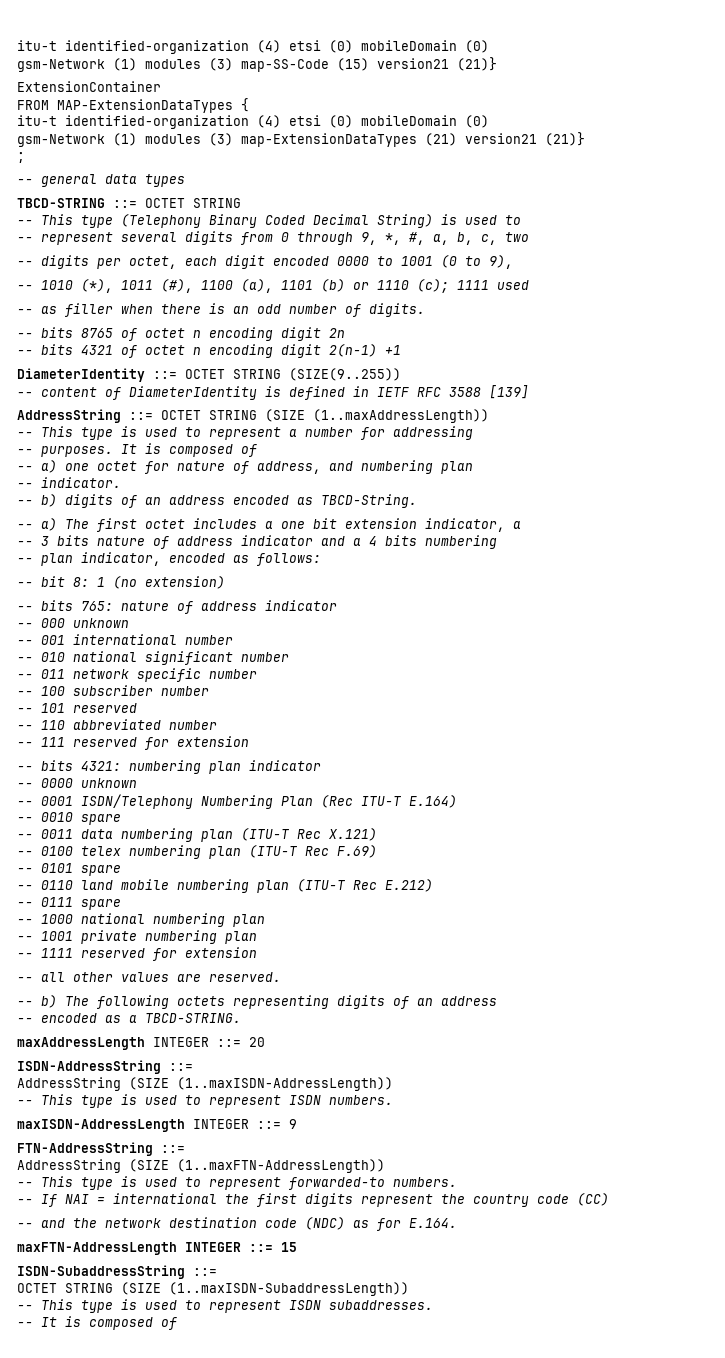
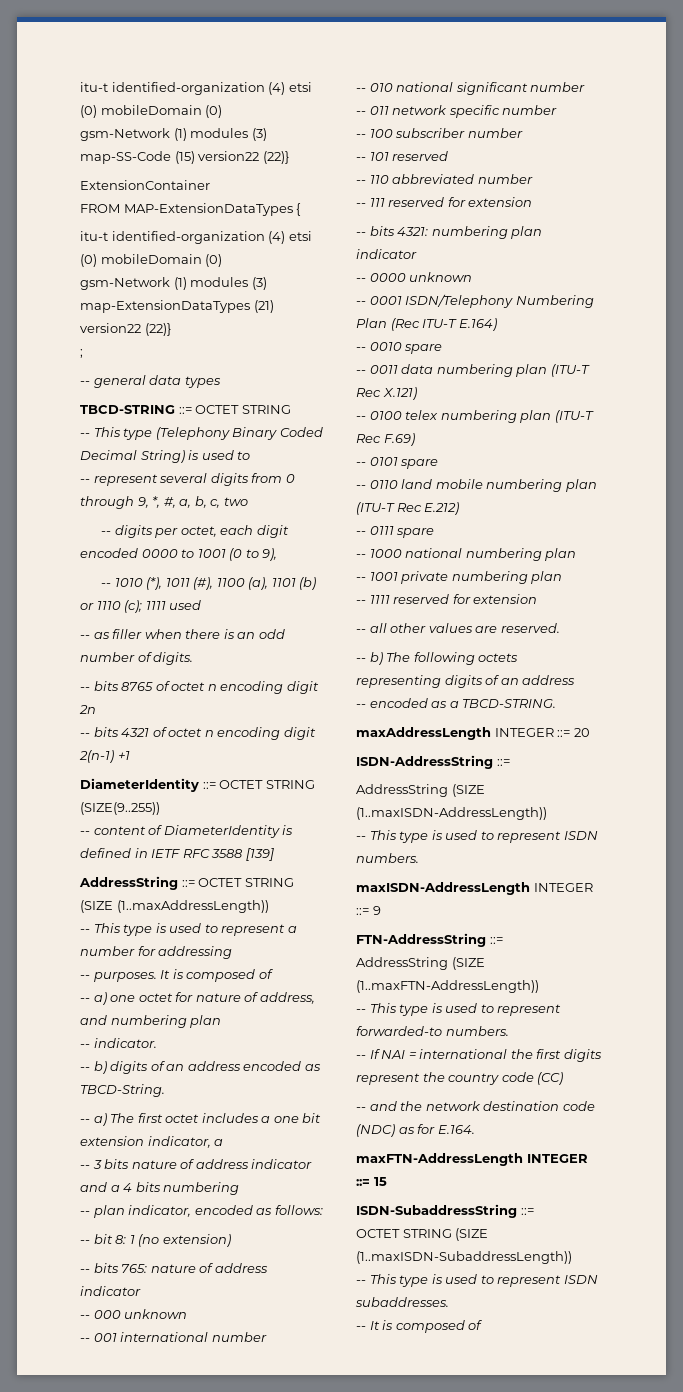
[377,57,497,71] version21 (21)} -> [198,151,289,164] version22 (22)}
[465,132,585,146] version21 (21)} -> [80,323,171,336] version22 (22)}

